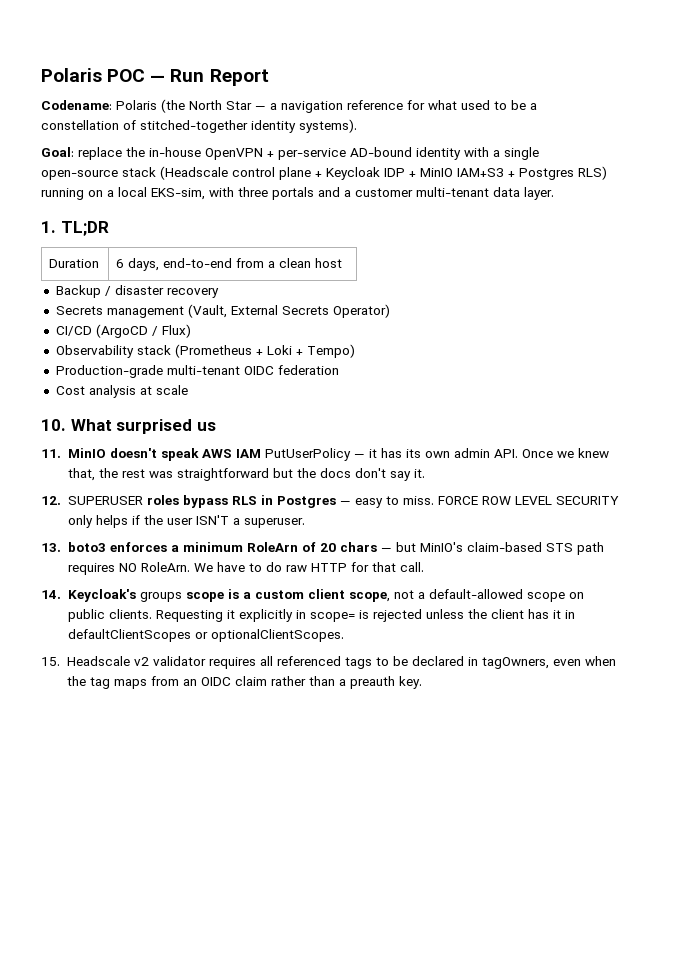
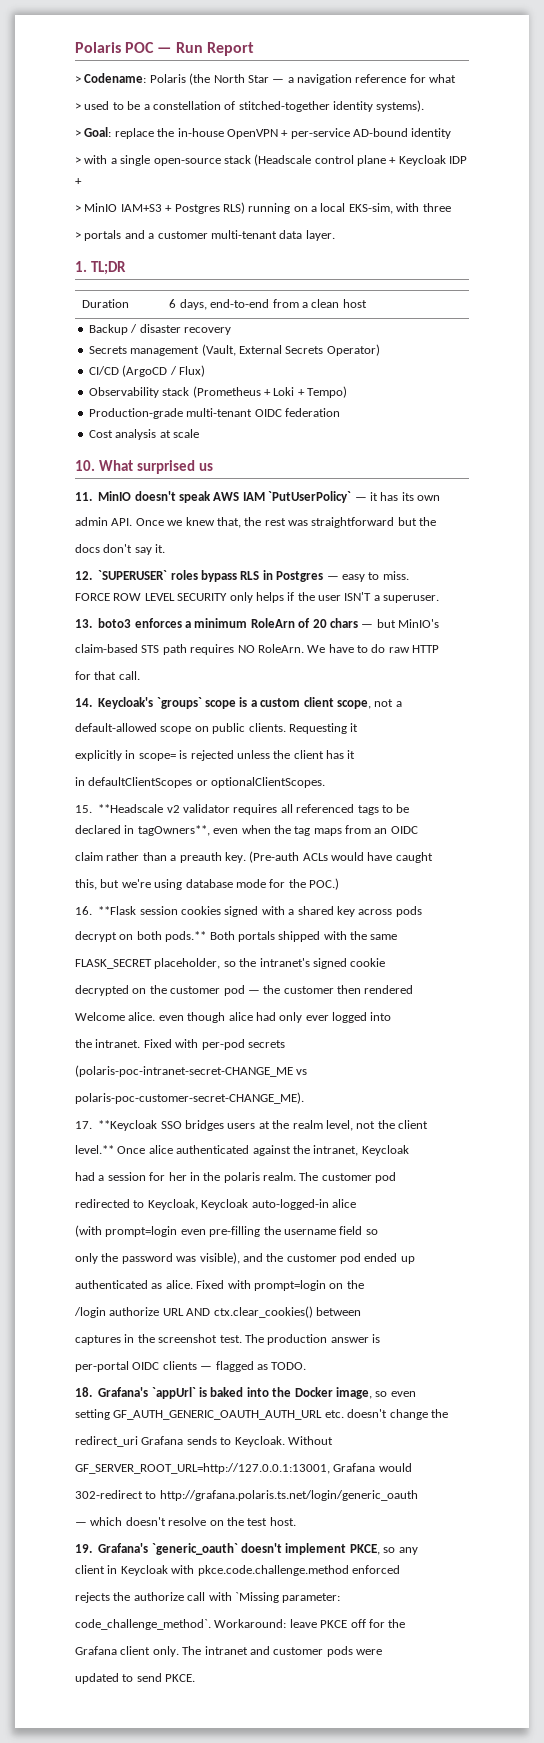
(269, 77) none -> [75,76,81,83] >
(457, 105) none -> [75,103,81,110] // >
(357, 126) none -> [75,130,81,137] >
(461, 153) none -> [75,157,81,164] // >
(416, 174) none -> [75,205,81,212] // >
(268, 192) none -> [75,232,81,239] // >
[264,448,351,461] PutUserPolicy -> [268,491,352,503] `PutUserPolicy`
(450, 454) none -> (440, 498) //
(316, 473) none -> (437, 521) //
[67,496,143,505] SUPERUSER -> [98,570,168,580] `SUPERUSER`
(434, 500) none -> (409, 575) //
(463, 547) none -> (439, 623) //
(347, 567) none -> (440, 649) //
[139,592,182,602] groups -> [156,697,202,709] `groups`
(425, 595) none -> (402, 704) //
(235, 614) none -> (359, 727) //
(561, 614) none -> (356, 754) //
[66,656,130,666] Headscale -> [98,804,164,813] **Headscale
(408, 661) none -> (410, 808) //
[481,657,549,669] tagOwners, -> [137,825,210,836] tagOwners**,
(231, 681) none -> (418, 830) //
(422, 682) none -> [249,851,433,863] [75,878,339,890] [75,906,422,917] [75,931,398,942] [75,958,386,969] [75,985,414,996] [75,1012,392,1023] [75,1039,285,1050] [75,1065,308,1077] [75,1092,304,1104] [75,1120,428,1131] [75,1145,409,1156] [75,1172,397,1183] [75,1199,356,1210] [75,1225,378,1237] [75,1252,415,1264] [75,1280,364,1291] [74,1306,361,1318] [75,1334,380,1345] [75,1361,307,1372] [75,1387,416,1399] [75,1409,448,1420] [75,1436,333,1447] [75,1463,412,1474] [75,1490,418,1501] [75,1517,296,1526] [75,1543,418,1555] [75,1565,400,1576] [75,1592,341,1603] [75,1619,406,1630] [75,1646,382,1657] [75,1673,196,1684] (Pre-auth ACLs would have caught // this, but we're using database mode for the POC.) // 16. **Flask session cookies signed with a shared key across pods // decrypt on both pods.** Both portals shipped with the same // FLASK_SECRET placeholder, so the intranet's signed cookie // decrypted on the customer pod — the customer then rendered // Welcome alice. even though alice had only ever logged into // the intranet. Fixed with per-pod secrets // (polaris-poc-intranet-secret-CHANGE_ME vs // polaris-poc-customer-secret-CHANGE_ME). // 17. **Keycloak SSO bridges users at the realm level, not the client // level.** Once alice authenticated against the intranet, Keycloak // had a session for her in the polaris realm. The customer pod // redirected to Keycloak, Keycloak auto-logged-in alice // (with prompt=login even pre-filling the username field so // only the password was visible), and the customer pod ended up // authenticated as alice. Fixed with prompt=login on the // /login authorize URL AND ctx.clear_cookies() between // captures in the screenshot test. The production answer is // per-portal OIDC clients — flagged as TODO. // 18. Grafana's `appUrl` is baked into the Docker image, so even // setting GF_AUTH_GENERIC_OAUTH_AUTH_URL etc. doesn't change the // redirect_uri Grafana sends to Keycloak. Without // GF_SERVER_ROOT_URL=http://127.0.0.1:13001, Grafana would // 302-redirect to http://grafana.polaris.ts.net/login/generic_oauth // — which doesn't resolve on the test host. // 19. Grafana's `generic_oauth` doesn't implement PKCE, so any // client in Keycloak with pkce.code.challenge.method enforced // rejects the authorize call with `Missing parameter: // code_challenge_method`. Workaround: leave PKCE off for the // Grafana client only. The intranet and customer pods were // updated to send PKCE.

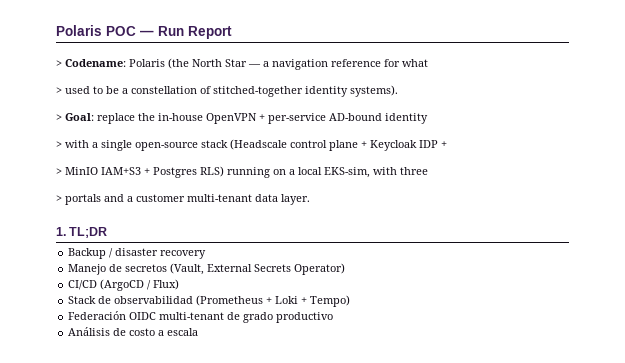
[82,299,130,308] [169,299,367,310] // Duration | 6 days, end-to-end from a clean host -> (108, 232) none
[88,346,200,356] Secrets management -> [68,264,168,275] Manejo de secretos
[88,387,190,398] Observability stack -> [68,296,194,304] Stack de observabilidad
[88,408,340,419] [88,429,199,440] [75,460,213,474] [75,491,440,503] [75,517,437,528] [75,544,166,555] [75,570,409,582] [75,592,440,603] [75,618,439,628] [75,644,440,655] [75,671,140,680] [75,697,402,709] [75,723,359,734] [75,750,356,761] [75,777,326,788] [75,804,410,815] [75,825,418,836] [75,851,433,863] [75,878,339,890] [75,906,422,917] [75,931,398,942] [75,958,386,969] [75,985,414,996] [75,1012,392,1023] [75,1039,285,1050] [75,1065,308,1077] [75,1092,304,1104] [75,1120,428,1131] [75,1145,409,1156] [75,1172,397,1183] [75,1199,356,1210] [75,1225,378,1237] [75,1252,415,1264] [75,1280,364,1291] [74,1306,361,1318] [75,1334,380,1345] [75,1361,307,1372] [75,1387,416,1399] [75,1409,448,1420] [75,1436,333,1447] [75,1463,412,1474] [75,1490,418,1501] [75,1517,296,1526] [75,1543,418,1555] [75,1565,400,1576] [75,1592,341,1603] [75,1619,406,1630] [75,1646,382,1657] [75,1673,196,1684] Production-grade multi-tenant OIDC federation // Cost analysis at scale // 10. What surprised us // 11. MinIO doesn't speak AWS IAM `PutUserPolicy` — it has its own // admin API. Once we knew that, the rest was straightforward but the // docs don't say it. // 12. `SUPERUSER` roles bypass RLS in Postgres — easy to miss. // FORCE ROW LEVEL SECURITY only helps if the user ISN'T a superuser. // 13. boto3 enforces a minimum RoleArn of 20 chars — but MinIO's // claim-based STS path requires NO RoleArn. We have to do raw HTTP // for that call. // 14. Keycloak's `groups` scope is a custom client scope, not a // default-allowed scope on public clients. Requesting it // explicitly in scope= is rejected unless the client has it // in defaultClientScopes or optionalClientScopes. // 15. **Headscale v2 validator requires all referenced tags to be // declared in tagOwners**, even when the tag maps from an OIDC // claim rather than a preauth key. (Pre-auth ACLs would have caught // this, but we're using database mode for the POC.) // 16. **Flask session cookies signed with a shared key across pods // decrypt on both pods.** Both portals shipped with the same // FLASK_SECRET placeholder, so the intranet's signed cookie // decrypted on the customer pod — the customer then rendered // Welcome alice. even though alice had only ever logged into // the intranet. Fixed with per-pod secrets // (polaris-poc-intranet-secret-CHANGE_ME vs // polaris-poc-customer-secret-CHANGE_ME). // 17. **Keycloak SSO bridges users at the realm level, not the client // level.** Once alice authenticated against the intranet, Keycloak // had a session for her in the polaris realm. The customer pod // redirected to Keycloak, Keycloak auto-logged-in alice // (with prompt=login even pre-filling the username field so // only the password was visible), and the customer pod ended up // authenticated as alice. Fixed with prompt=login on the // /login authorize URL AND ctx.clear_cookies() between // captures in the screenshot test. The production answer is // per-portal OIDC clients — flagged as TODO. // 18. Grafana's `appUrl` is baked into the Docker image, so even // setting GF_AUTH_GENERIC_OAUTH_AUTH_URL etc. doesn't change the // redirect_uri Grafana sends to Keycloak. Without // GF_SERVER_ROOT_URL=http://127.0.0.1:13001, Grafana would // 302-redirect to http://grafana.polaris.ts.net/login/generic_oauth // — which doesn't resolve on the test host. // 19. Grafana's `generic_oauth` doesn't implement PKCE, so any // client in Keycloak with pkce.code.challenge.method enforced // rejects the authorize call with `Missing parameter: // code_challenge_method`. Workaround: leave PKCE off for the // Grafana client only. The intranet and customer pods were // updated to send PKCE. -> [68,311,334,323] [68,327,199,336] Federación OIDC multi-tenant de grado productivo // Análisis de costo a escala

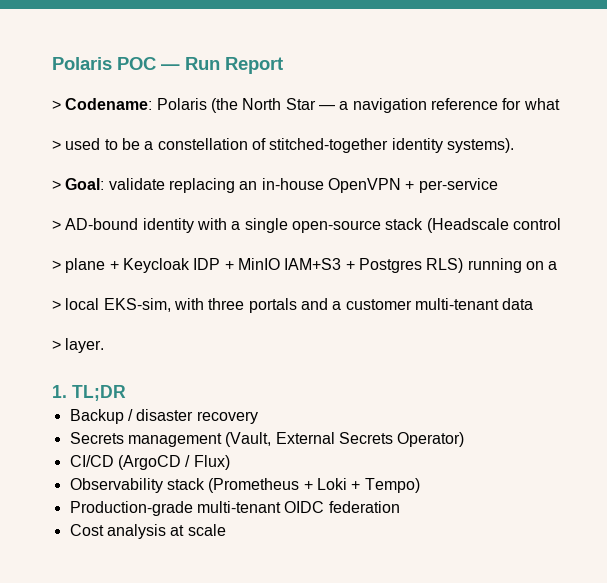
[97,113,155,124] replace the -> [108,178,258,193] validate replacing an
(326, 118) none -> [52,220,61,230] // >
[56,141,62,148] // > -> (194, 225) none
(327, 144) none -> [52,260,61,270] // >
[56,168,62,175] // > -> (234, 265) none
(295, 172) none -> [52,300,61,310] // >
[56,195,62,202] // > -> (245, 304) none
(278, 198) none -> [52,340,61,350] // >
[68,264,168,275] Manejo de secretos -> [69,432,222,447] Secrets management
[68,296,194,304] Stack de observabilidad -> [69,478,205,493] Observability stack
[68,311,334,323] [68,327,199,336] Federación OIDC multi-tenant de grado productivo // Análisis de costo a escala -> [69,501,400,516] [69,524,226,539] Production-grade multi-tenant OIDC federation // Cost analysis at scale

